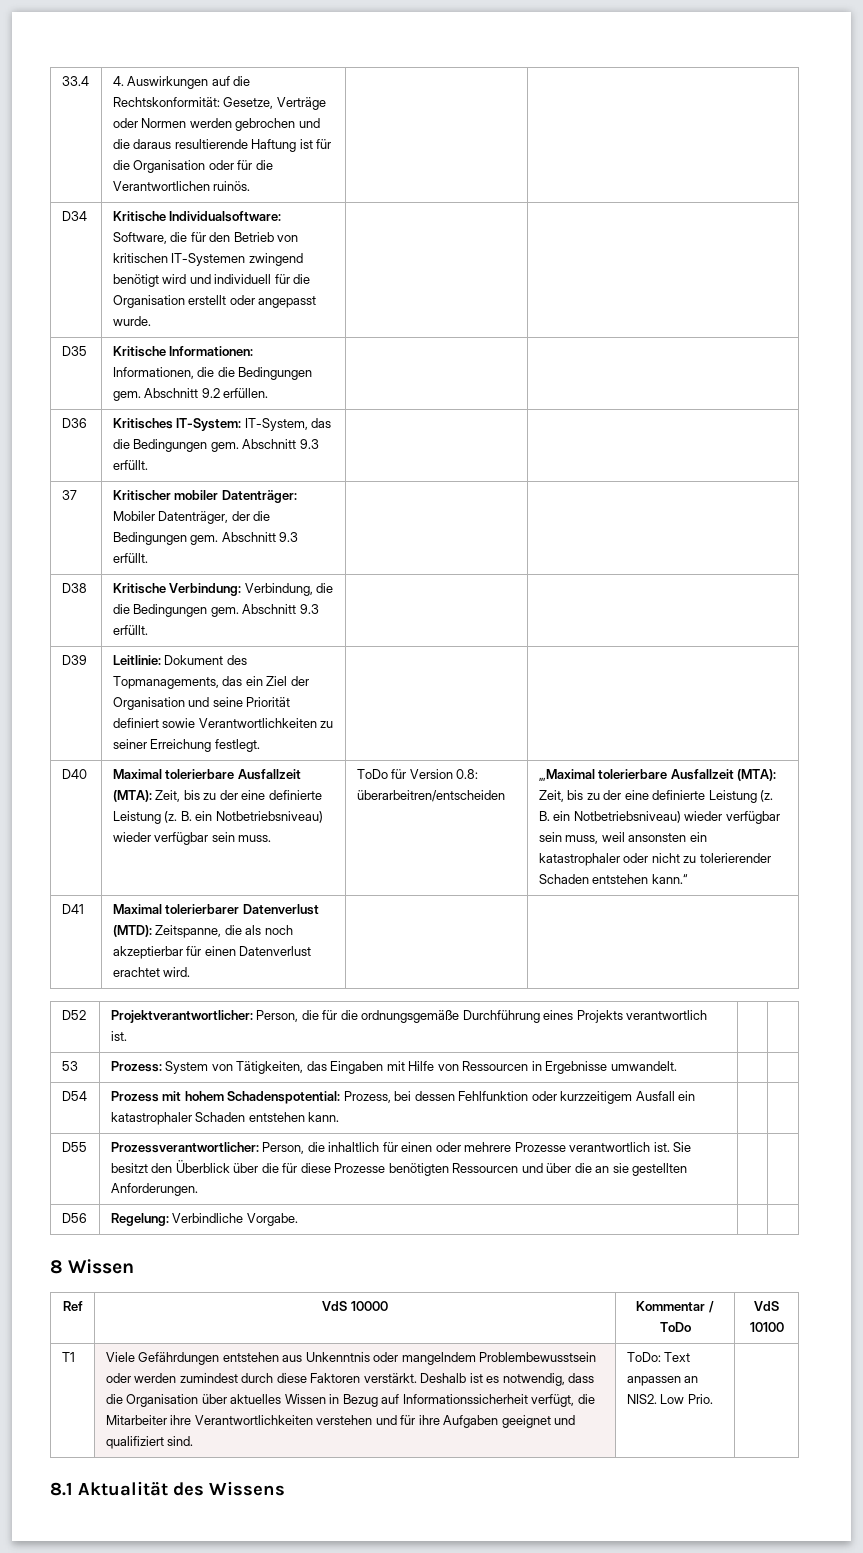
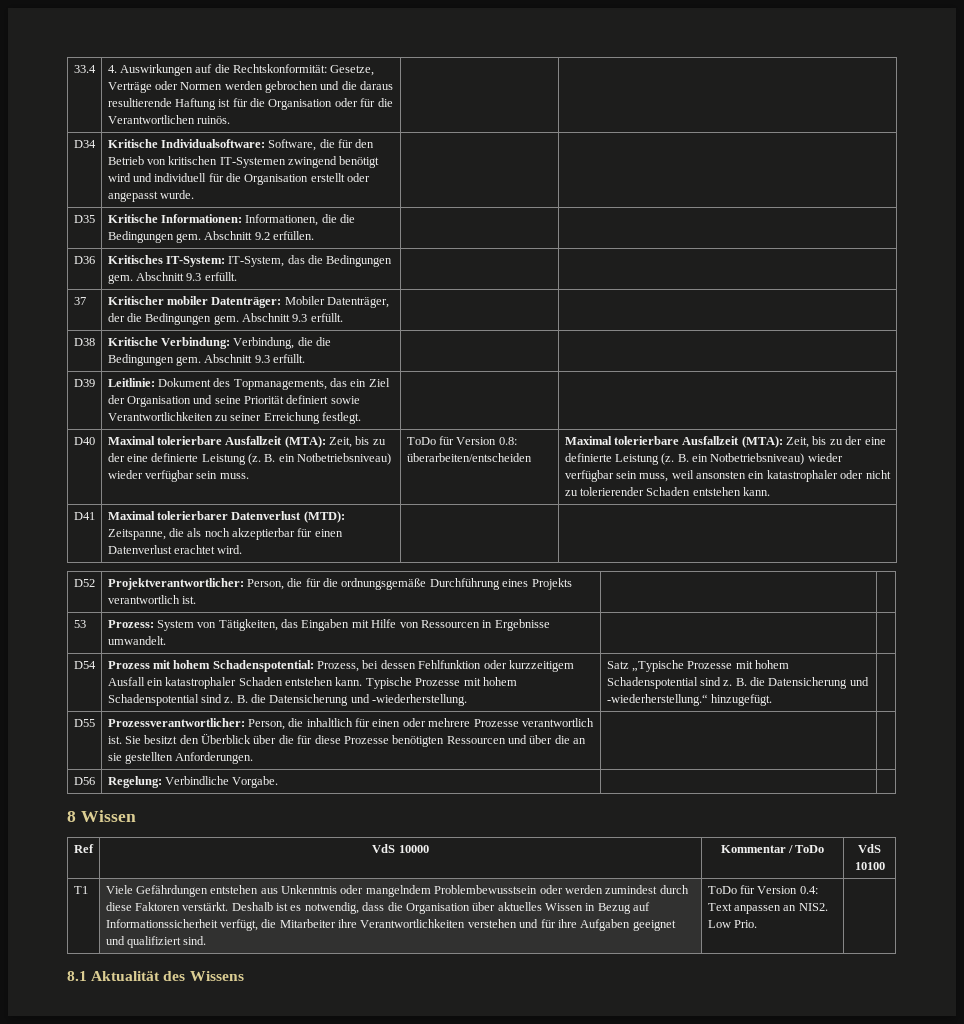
[356,790,505,802] [538,769,595,781] überarbeitren/entscheiden | „,Maximal -> [406,453,532,462] [564,436,612,445] überarbeiten/entscheiden | Maximal
[651,874,688,884] kann.“ -> [742,487,770,496] kann.
(340, 1117) | -> [365,677,517,689] [107,694,468,706] [606,660,789,672] [606,677,869,689] [606,694,772,706] Typische Prozesse mit hohem Schadenspotential sind z. B. die Datensicherung und -wiederherstellung. | Satz „Typische Prozesse mit hohem Schadenspotential sind z. B. die Datensicherung und -wiederherstellung.“ hinzugefügt.
[626,1352,661,1362] ToDo: -> [707,885,818,894] ToDo für Version 0.4:

